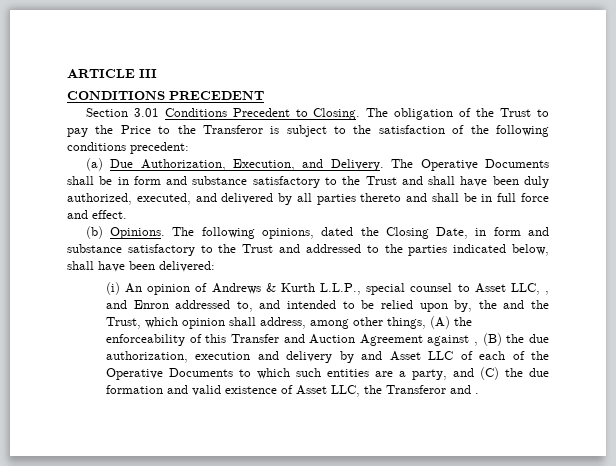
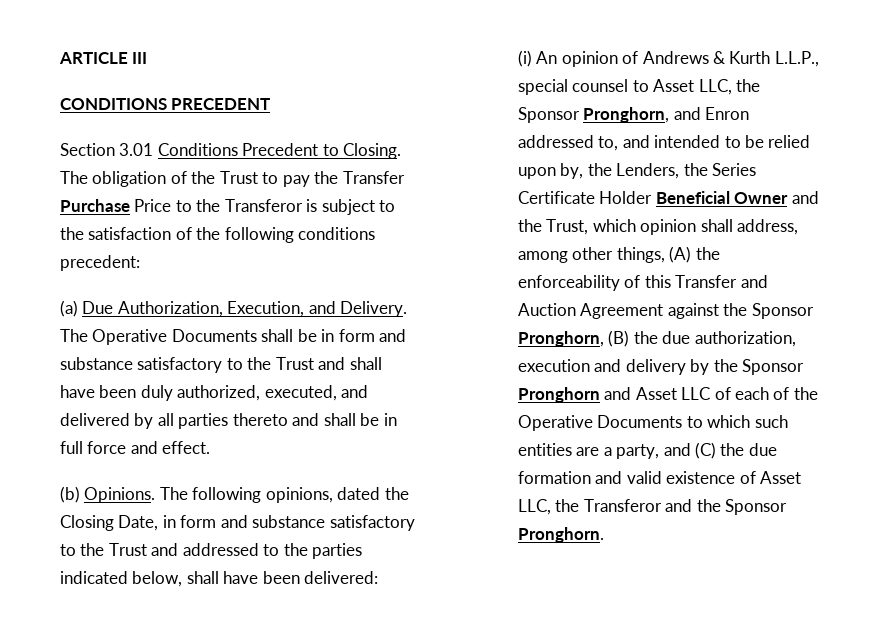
(114, 129) none -> [342,171,405,184] [60,199,130,212] Transfer Purchase
[545,291,550,295] , -> [736,79,761,92] [517,107,670,123] the Sponsor Pronghorn,
(497, 304) none -> [616,163,757,179] [517,191,789,204] Lenders, the Series Certificate Holder Beneficial Owner
[474,342,479,346] , -> [723,303,814,319] [517,331,604,347] the Sponsor Pronghorn,
(354, 357) none -> [713,359,805,375] [517,387,600,403] the Sponsor Pronghorn
[475,393,480,394] . -> [696,499,788,515] [517,527,604,543] the Sponsor Pronghorn.

